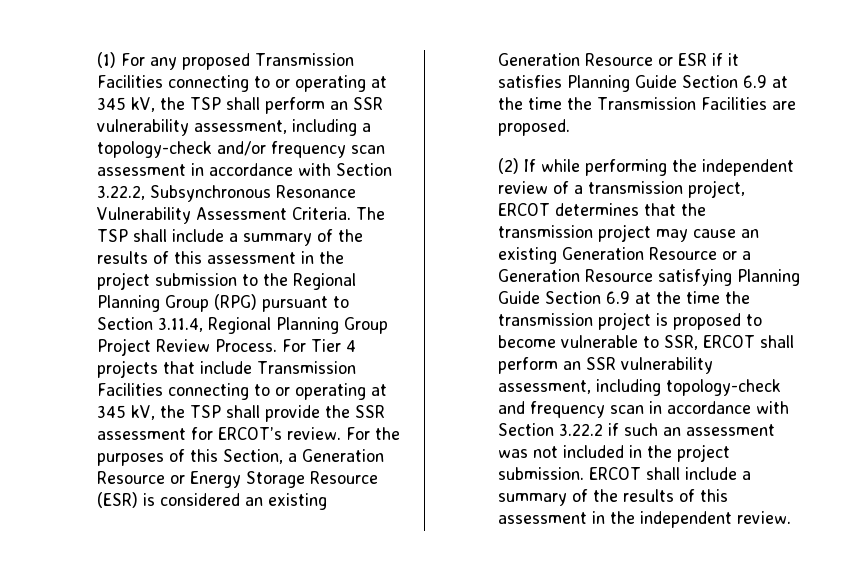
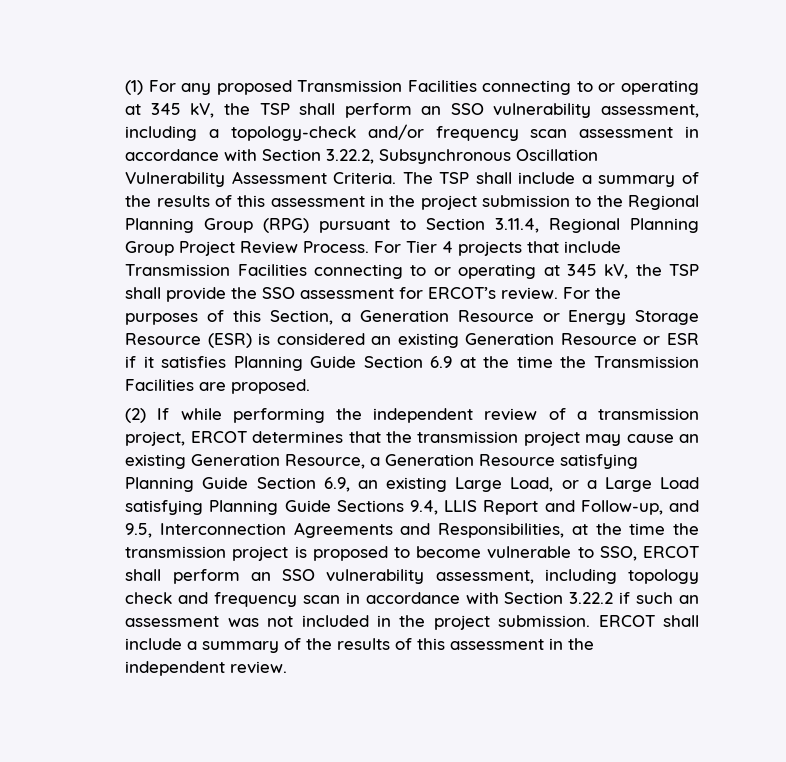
[353,97,384,110] SSR -> [450,103,484,115] SSO
[276,185,357,198] Resonance -> [516,149,599,161] Oscillation
[355,405,386,418] SSR -> [262,287,296,299] SSO
[649,247,738,260] Resource or -> [285,454,366,469] Resource,
[606,291,631,304] 6.9 -> [323,477,699,492] [125,500,699,515] [125,522,565,538] 6.9, an existing Large Load, or a Large Load satisfying Planning Guide Sections 9.4, LLIS Report and Follow-up, and 9.5, Interconnection Agreements and Responsibilities,
[664,335,699,350] SSR, -> [599,546,637,561] SSO,
[586,357,714,374] [498,379,782,396] SSR vulnerability assessment, including topology-check -> [281,569,699,584] [125,592,173,604] SSO vulnerability assessment, including topology check

